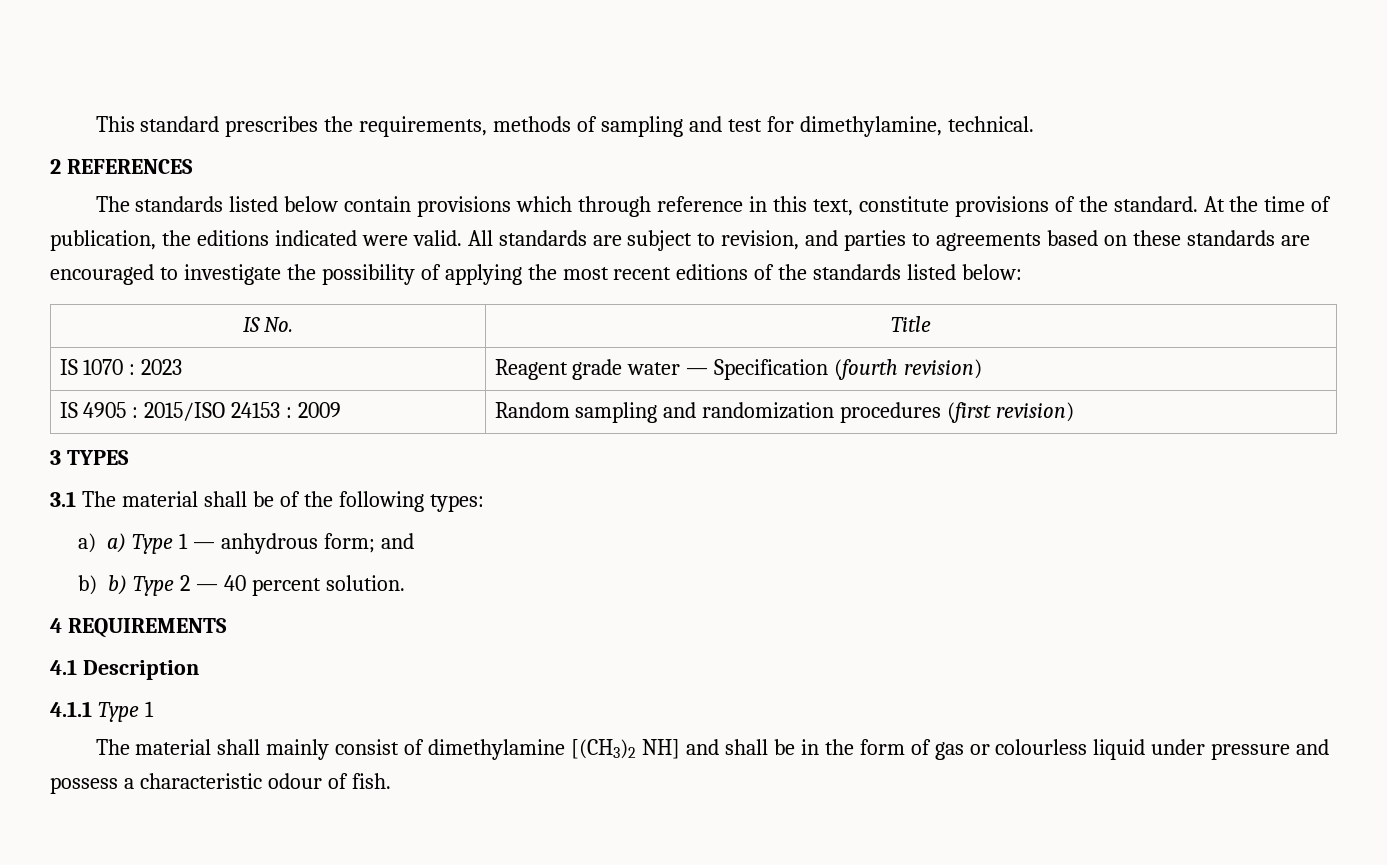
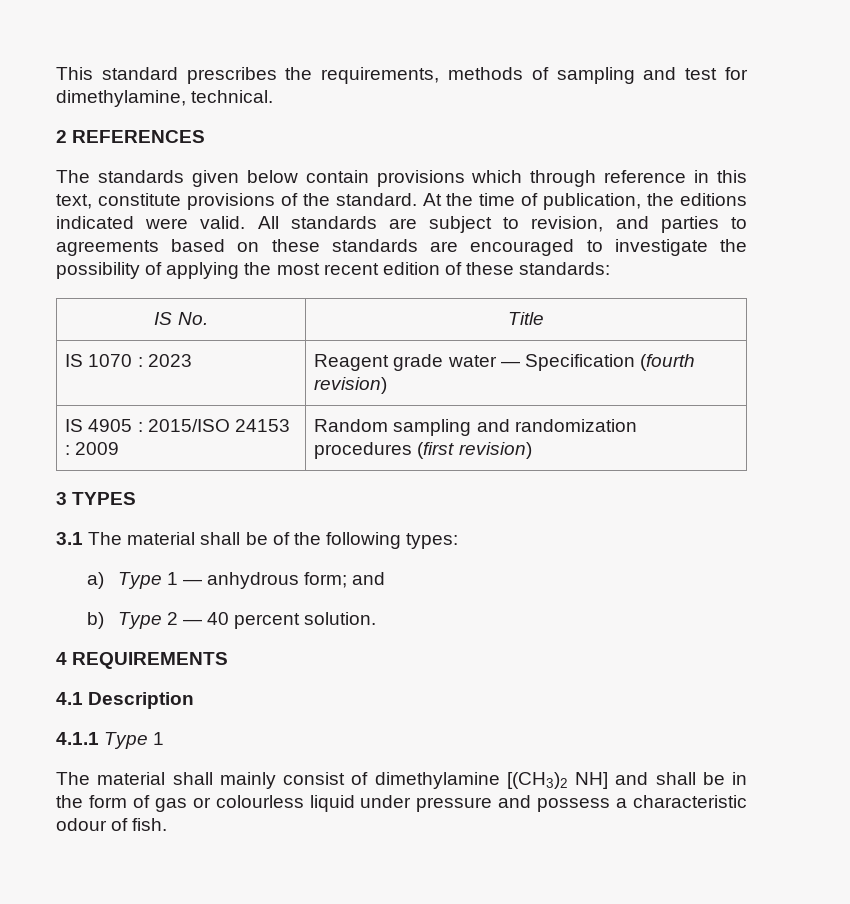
[229,196,279,212] listed -> [191,170,239,187] given
[676,264,1023,280] editions of the standards listed below: -> [382,262,611,275] edition of these standards:
[107,533,127,553] a) -> (104, 580) none
[108,575,128,595] b) -> (104, 620) none

